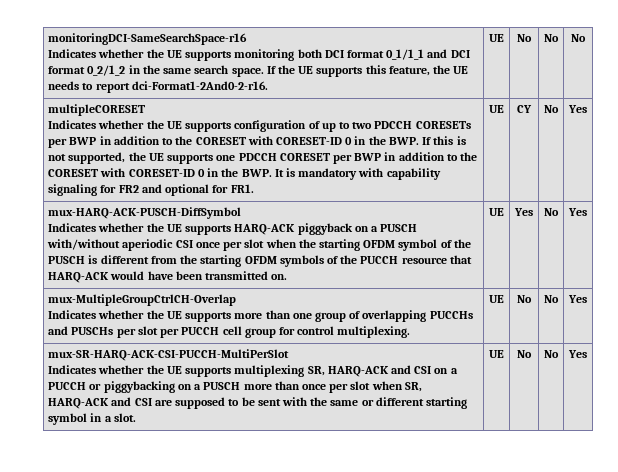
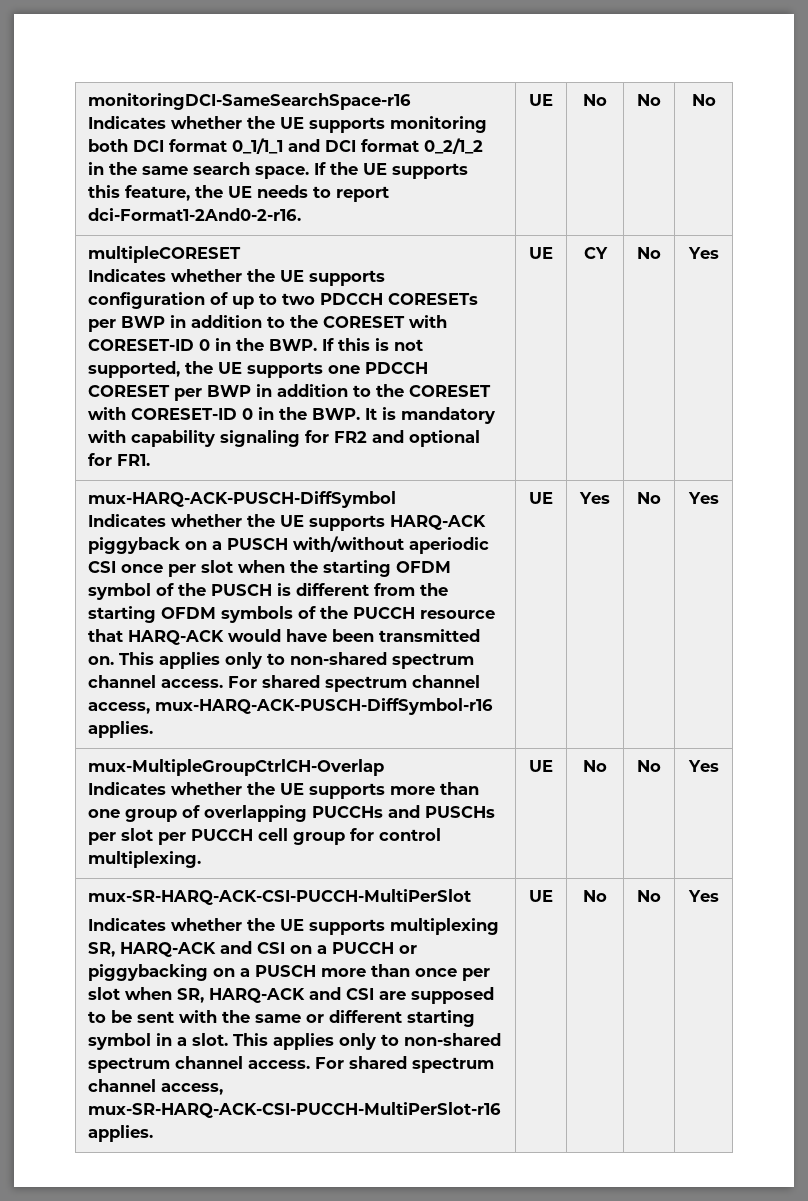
(288, 277) none -> [119,652,475,669] [88,675,481,692] [88,698,494,715] [88,721,154,738] This applies only to non-shared spectrum channel access. For shared spectrum channel access, mux-HARQ-ACK-PUSCH-DiffSymbol-r16 applies.
(136, 417) none -> [233,1033,502,1050] [88,1056,495,1073] [88,1079,224,1095] [88,1102,502,1118] [88,1125,154,1142] This applies only to non-shared spectrum channel access. For shared spectrum channel access, mux-SR-HARQ-ACK-CSI-PUCCH-MultiPerSlot-r16 applies.

